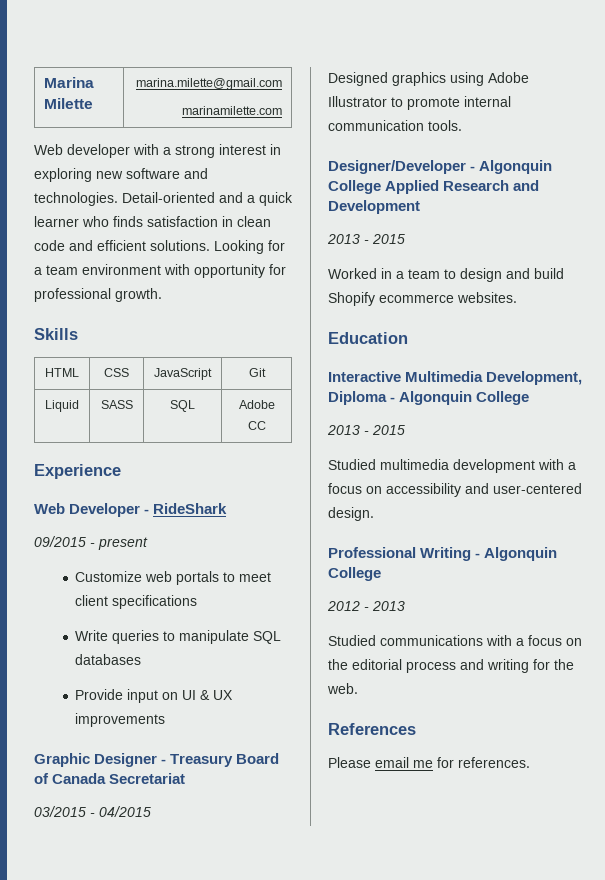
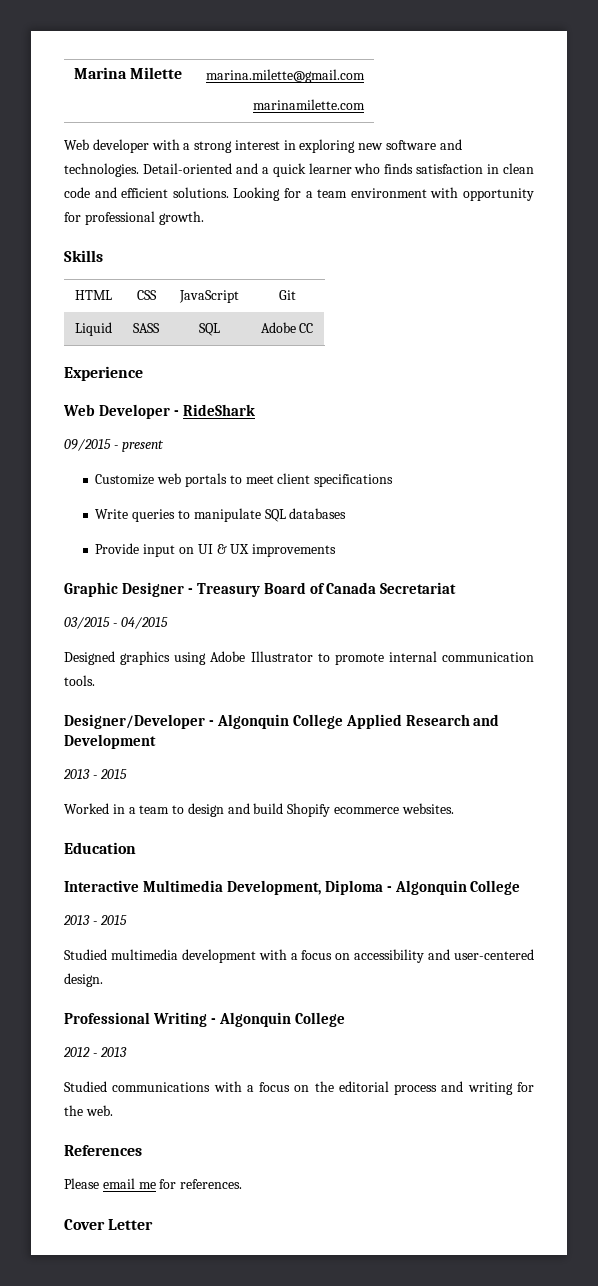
(530, 762) none -> [64,1219,154,1230] // Cover Letter

